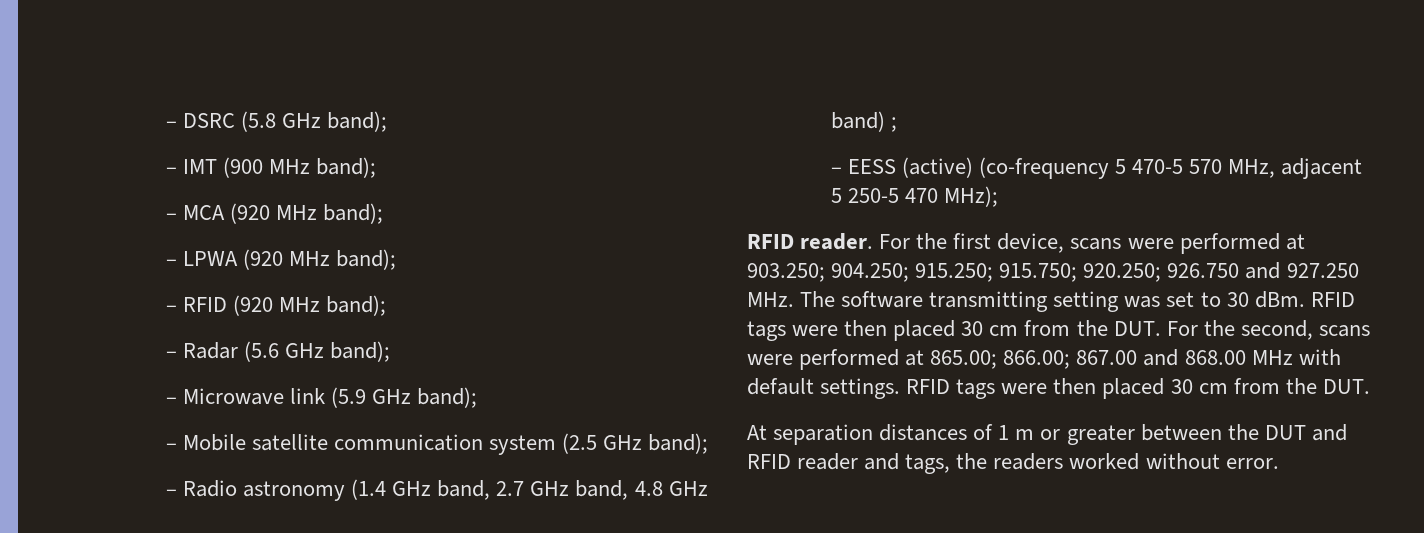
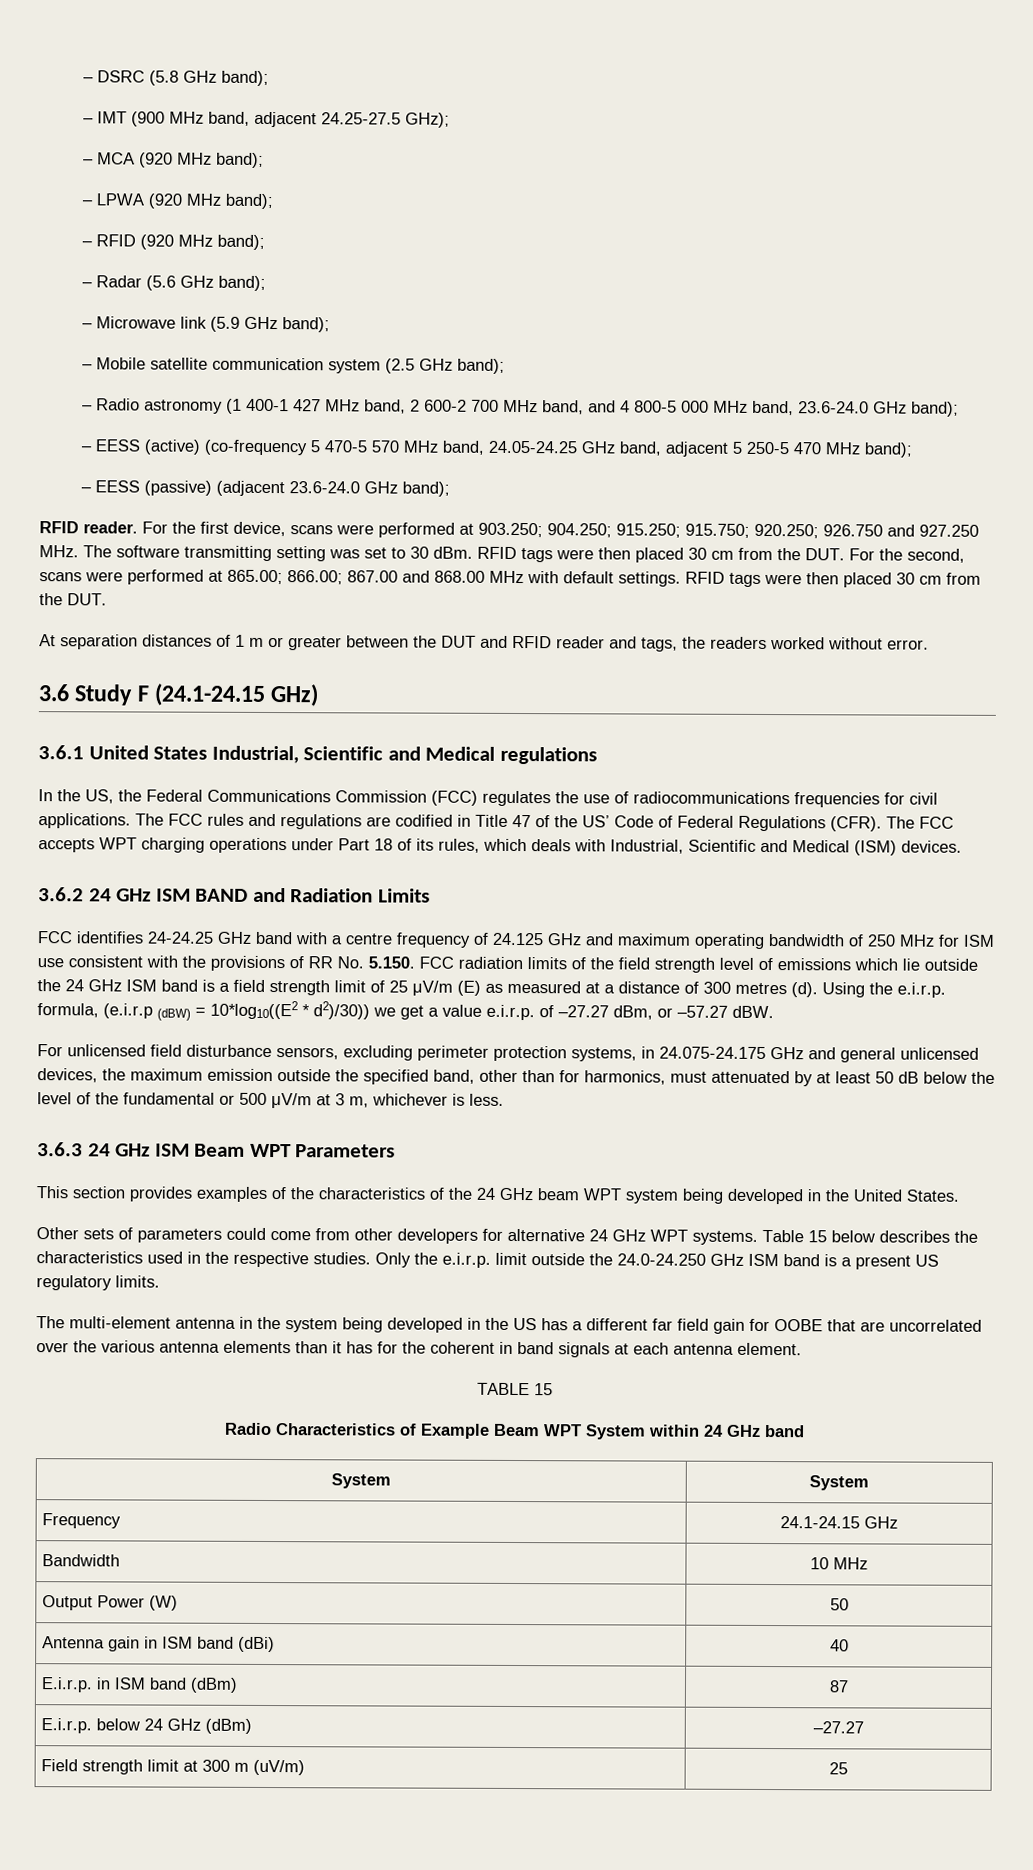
[316,157,377,178] band); -> [207,111,450,128] band, adjacent 24.25-27.5 GHz);
[351,479,708,500] [830,111,897,132] (1.4 GHz band, 2.7 GHz band, 4.8 GHz band) ; -> [225,398,959,417] (1 400-1 427 MHz band, 2 600-2 700 MHz band, and 4 800-5 000 MHz band, 23.6-24.0 GHz band);
[1228,158,1363,179] [830,186,999,207] MHz, adjacent 5 250-5 470 MHz); -> [402,440,912,458] [80,480,450,497] MHz band, 24.05-24.25 GHz band, adjacent 5 250-5 470 MHz band); // – EESS (passive) (adjacent 23.6-24.0 GHz band);
(1279, 463) none -> [38,683,320,707] [38,745,597,765] [38,789,938,808] [38,813,954,832] [38,837,962,856] [38,887,430,903] [37,931,995,949] [37,955,978,973] [37,979,946,998] [37,1000,774,1021] [37,1044,979,1063] [37,1068,995,1087] [37,1092,504,1109] [37,1142,396,1158] [36,1186,959,1205] [36,1227,978,1245] [36,1251,939,1270] [36,1275,160,1291] [36,1316,982,1334] [36,1340,802,1358] [477,1382,553,1396] [224,1422,805,1440] [331,1473,391,1489] [809,1475,869,1491] [41,1513,121,1529] [780,1516,898,1529] [41,1554,120,1567] [810,1557,868,1570] [41,1595,178,1611] [829,1598,849,1611] [41,1636,275,1653] [829,1639,849,1652] [40,1677,238,1693] [828,1680,849,1693] [40,1718,252,1734] [812,1721,864,1734] [40,1759,305,1776] [828,1762,848,1775] // 3.6 Study F (24.1-24.15 GHz) // 3.6.1 United States Industrial, Scientific and Medical regulations // In the US, the Federal Communications Commission (FCC) regulates the use of radiocommunications frequencies for civil applications. The FCC rules and regulations are codified in Title 47 of the US’ Code of Federal Regulations (CFR). The FCC accepts WPT charging operations under Part 18 of its rules, which deals with Industrial, Scientific and Medical (ISM) devices. // 3.6.2 24 GHz ISM BAND and Radiation Limits // FCC identifies 24-24.25 GHz band with a centre frequency of 24.125 GHz and maximum operating bandwidth of 250 MHz for ISM use consistent with the provisions of RR No. 5.150. FCC radiation limits of the field strength level of emissions which lie outside the 24 GHz ISM band is a field strength limit of 25 μV/m (E) as measured at a distance of 300 metres (d). Using the e.i.r.p. formula, (e.i.r.p (dBW) = 10*log10((E2 * d2)/30)) we get a value e.i.r.p. of –27.27 dBm, or –57.27 dBW. // For unlicensed field disturbance sensors, excluding perimeter protection systems, in 24.075-24.175 GHz and general unlicensed devices, the maximum emission outside the specified band, other than for harmonics, must attenuated by at least 50 dB below the level of the fundamental or 500 μV/m at 3 m, whichever is less. // 3.6.3 24 GHz ISM Beam WPT Parameters // This section provides examples of the characteristics of the 24 GHz beam WPT system being developed in the United States. // Other sets of parameters could come from other developers for alternative 24 GHz WPT systems. Table 15 below describes the characteristics used in the respective studies. Only the e.i.r.p. limit outside the 24.0-24.250 GHz ISM band is a present US regulatory limits. // The multi-element antenna in the system being developed in the US has a different far field gain for OOBE that are uncorrelated over the various antenna elements than it has for the coherent in band signals at each antenna element. // TABLE 15 // Radio Characteristics of Example Beam WPT System within 24 GHz band // System | System // Frequency | 24.1-24.15 GHz // Bandwidth | 10 MHz // Output Power (W) | 50 // Antenna gain in ISM band (dBi) | 40 // E.i.r.p. in ISM band (dBm) | 87 // E.i.r.p. below 24 GHz (dBm) | –27.27 // Field strength limit at 300 m (uV/m) | 25

